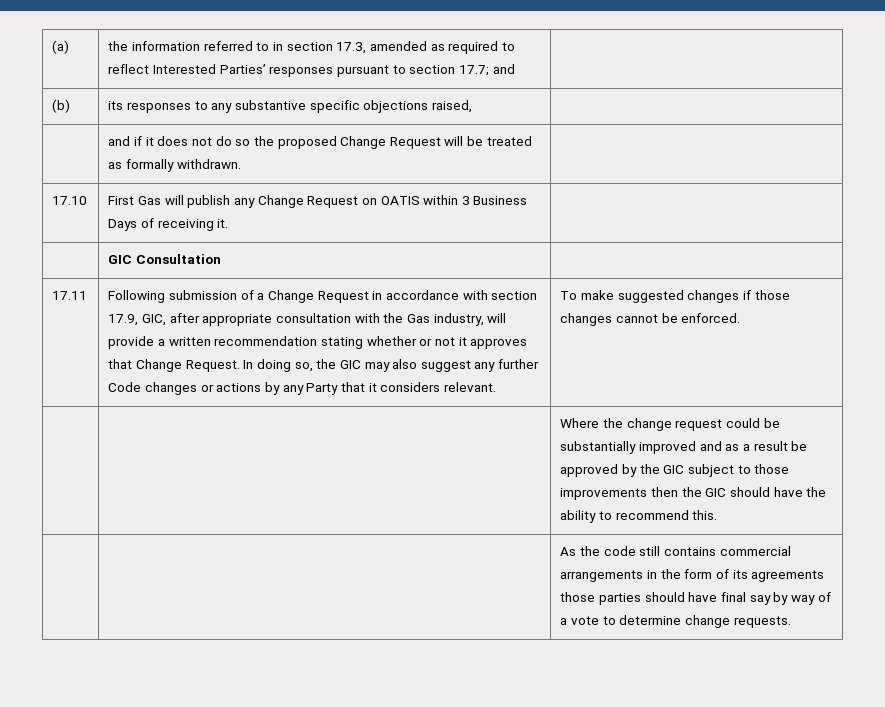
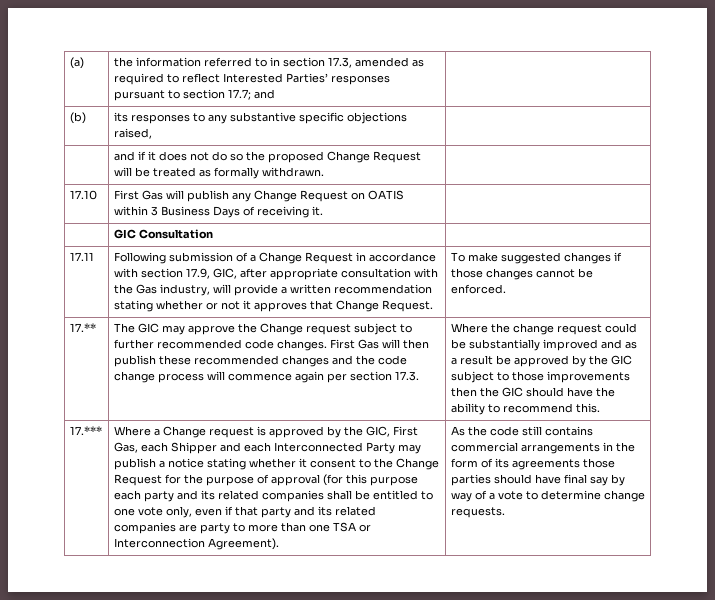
[243,359,540,372] [108,382,496,395] In doing so, the GIC may also suggest any further Code changes or actions by any Party that it considers relevant. -> (433, 306) none
(741, 318) | -> [69,323,96,332] [113,323,412,335] [113,339,429,351] [113,355,407,367] [113,371,419,383] 17.** | The GIC may approve the Change request subject to further recommended code changes. First Gas will then publish these recommended changes and the code change process will commence again per section 17.3.
(718, 515) | -> [69,426,102,435] [113,426,418,438] [113,442,421,454] [113,458,439,470] [113,474,418,486] [113,490,433,502] [113,506,376,518] [113,522,371,534] [113,538,279,550] 17.*** | Where a Change request is approved by the GIC, First Gas, each Shipper and each Interconnected Party may publish a notice stating whether it consent to the Change Request for the purpose of approval (for this purpose each party and its related companies shall be entitled to one vote only, even if that party and its related companies are party to more than one TSA or Interconnection Agreement).

